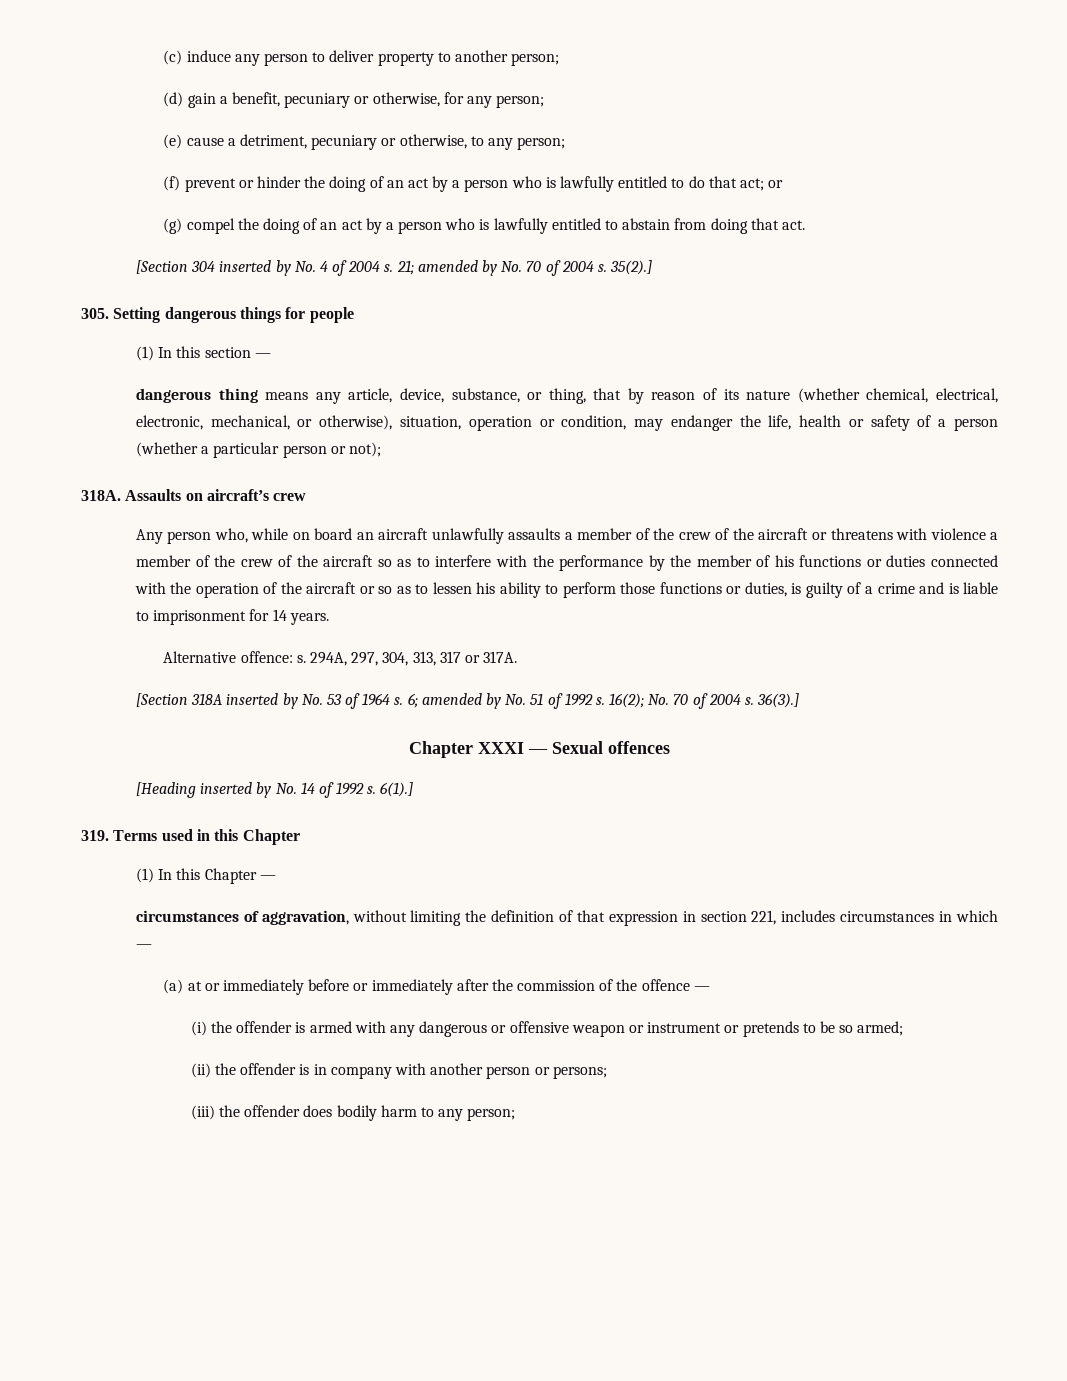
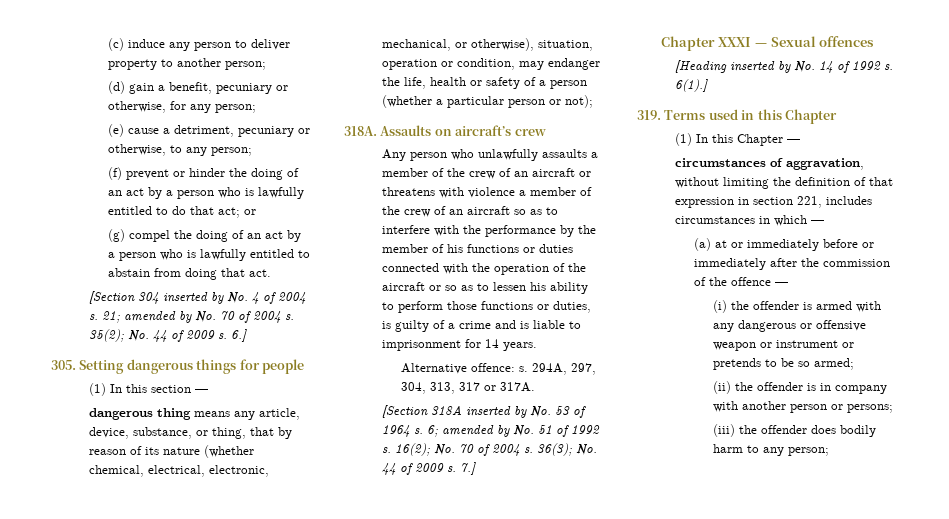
[610,260,653,275] 35(2).] -> [89,329,248,342] 35(2); No. 44 of 2009 s. 6.]
[214,528,429,543] who, while on board an aircraft -> [451,149,475,160] who
[732,528,754,540] the -> [514,171,529,177] an
[296,555,318,567] the -> [449,209,464,215] an
[757,693,800,708] 36(3).] -> [537,443,598,456] [382,462,477,475] 36(3); No. 44 of 2009 s. 7.]

